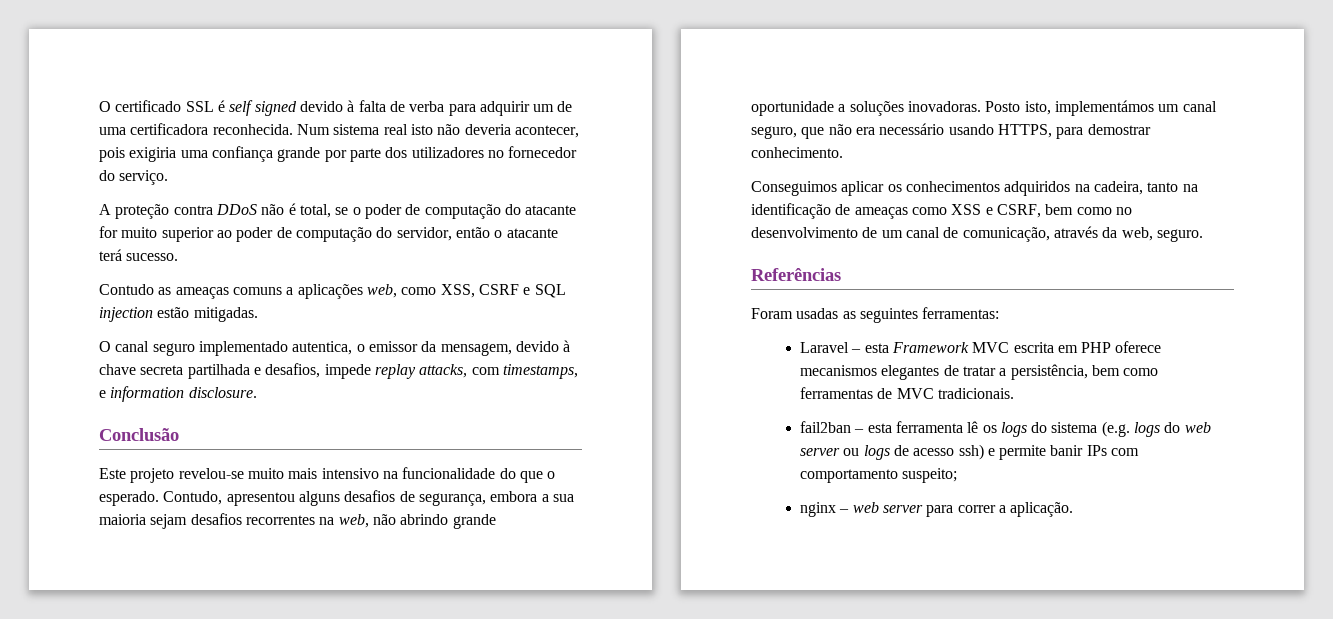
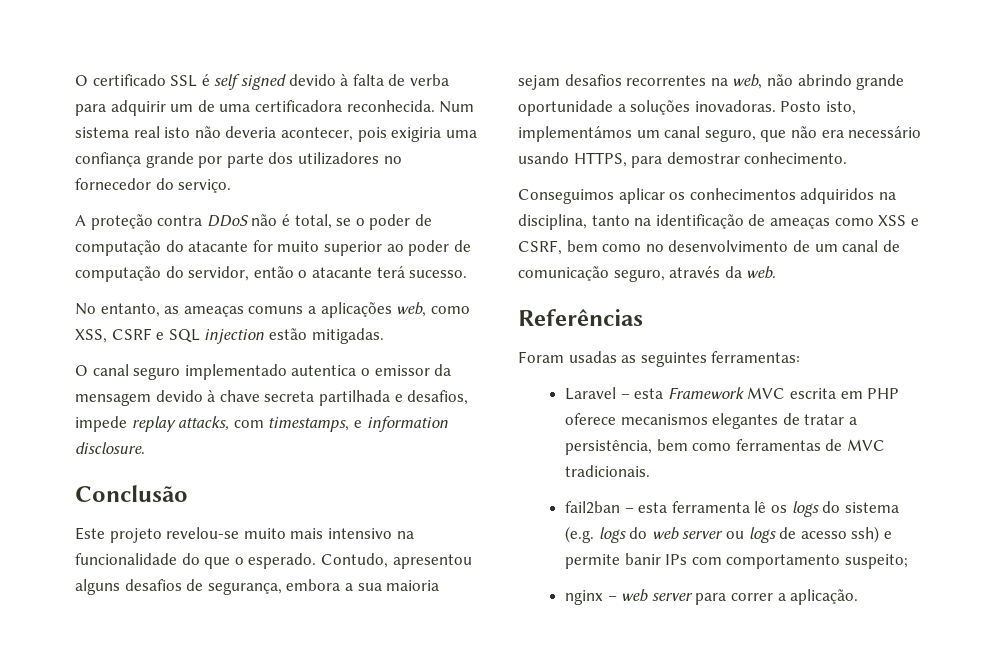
[99,284,154,295] Contudo -> [75,303,160,317] No entanto,
[292,341,353,355] autentica, -> [291,365,357,376] autentica
[440,343,512,356] mensagem, -> [75,393,151,406] mensagem
[1093,181,1143,195] cadeira, -> [518,214,587,230] disciplina,
[962,226,1203,242] comunicação, através da web, seguro. -> [518,266,777,282] comunicação seguro, através da web.

